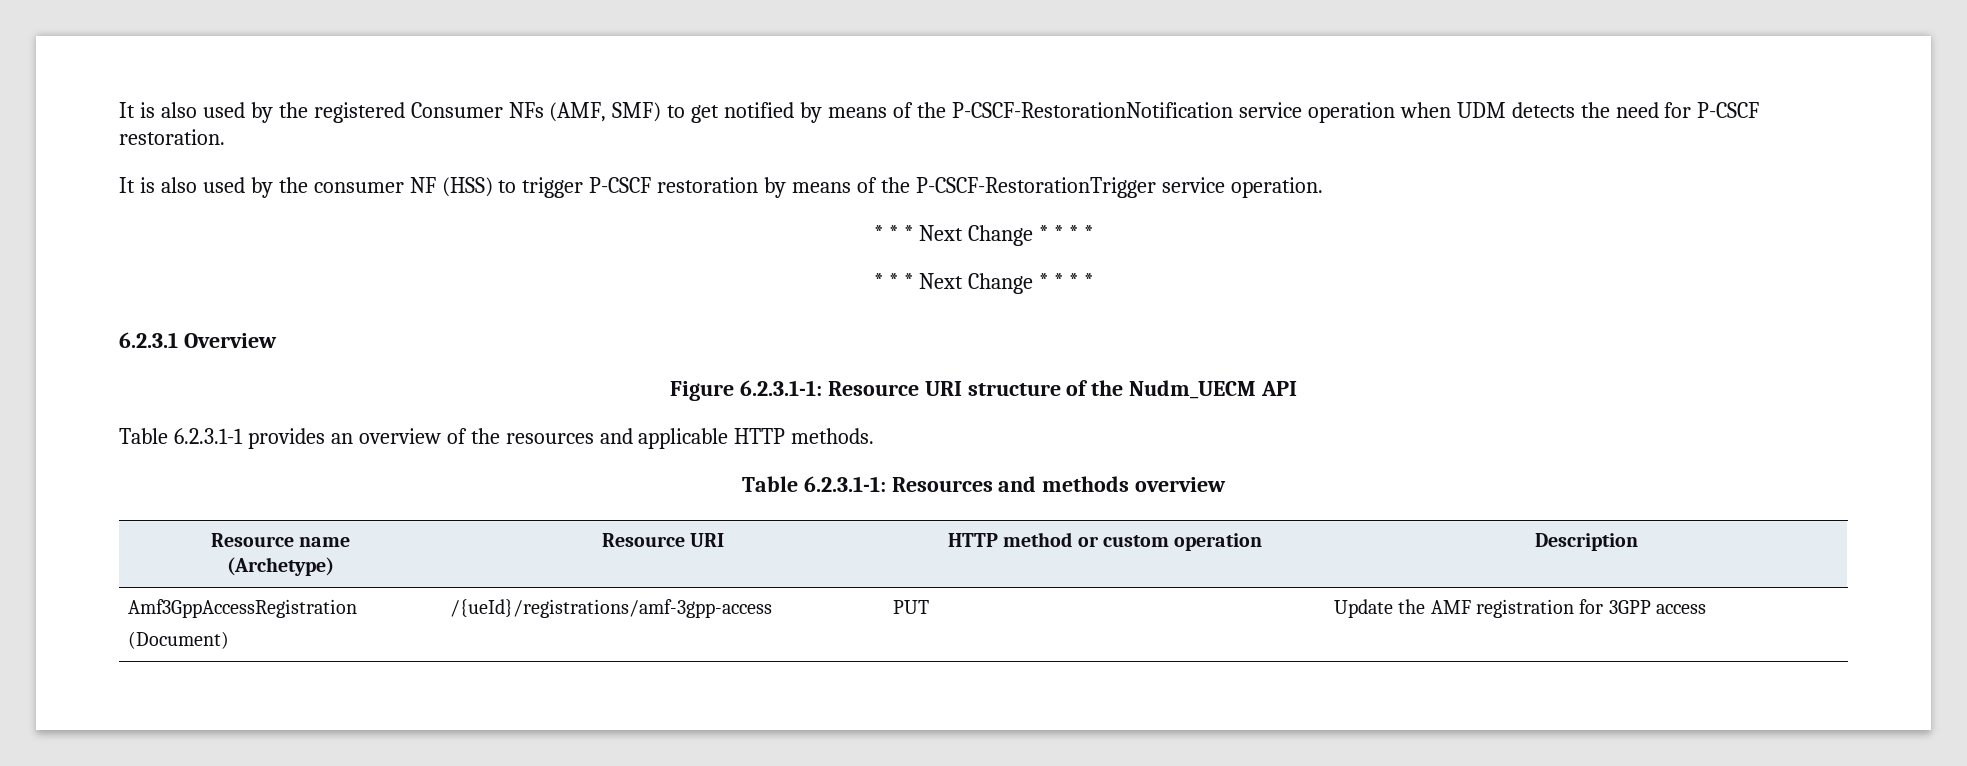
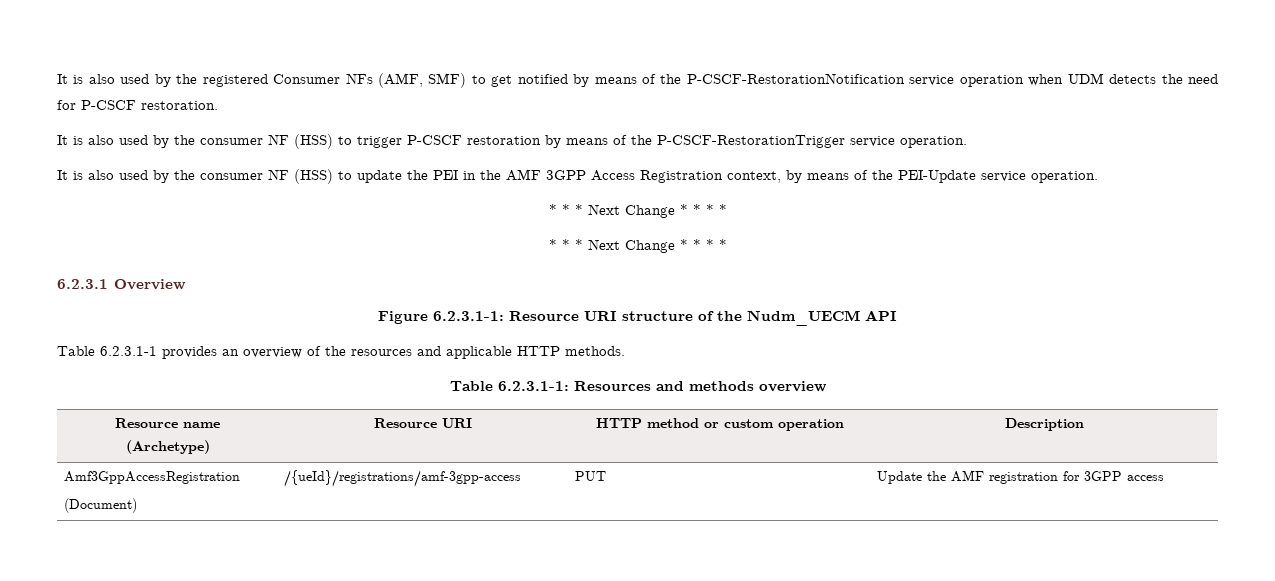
(1323, 187) none -> [57,169,1098,184] // It is also used by the consumer NF (HSS) to update the PEI in the AMF 3GPP Access Registration context, by means of the PEI-Update service operation.

